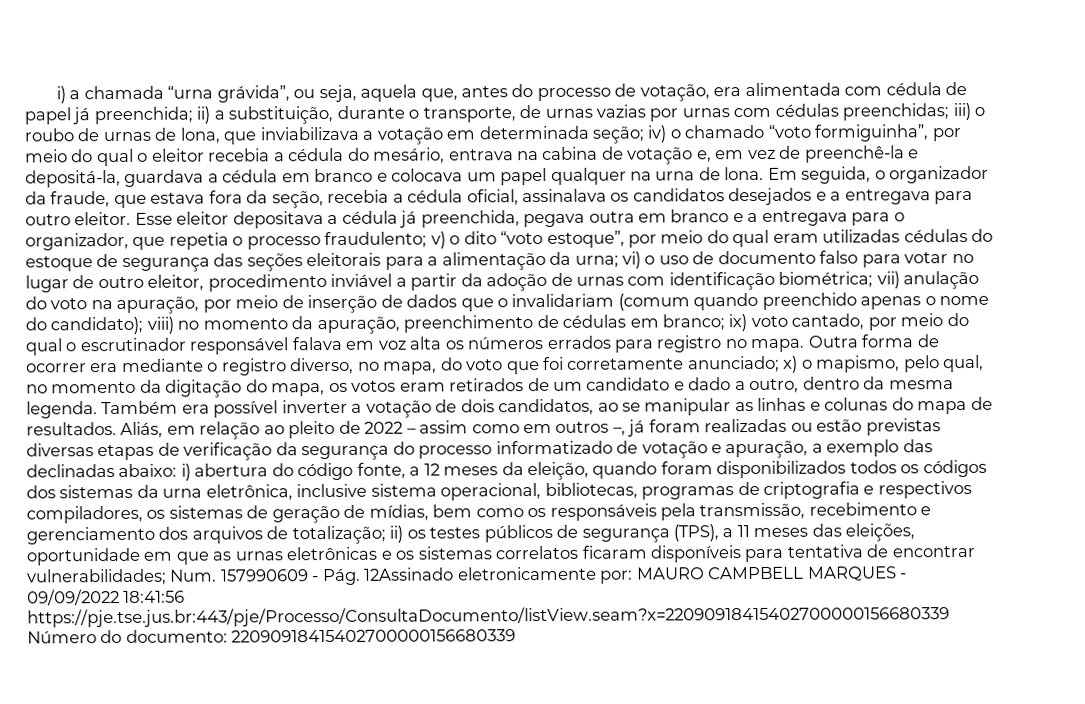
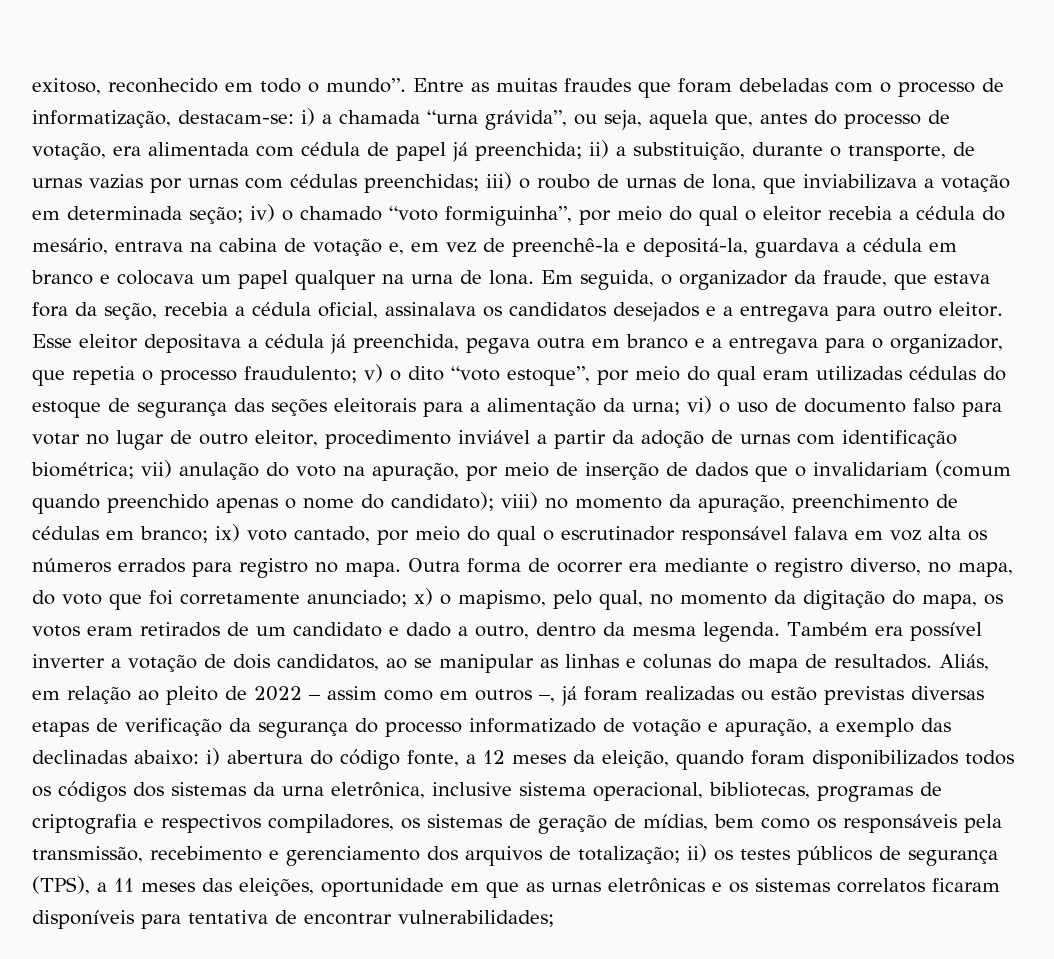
(55, 95) none -> [32,78,1004,98] [32,110,294,128] exitoso, reconhecido em todo o mundo”. Entre as muitas fraudes que foram debeladas com o processo de informatização, destacam-se:
[170,566,908,586] [27,588,186,606] [27,605,950,628] [27,629,517,644] Num. 157990609 - Pág. 12Assinado eletronicamente por: MAURO CAMPBELL MARQUES - 09/09/2022 18:41:56 https://pje.tse.jus.br:443/pje/Processo/ConsultaDocumento/listView.seam?x=22090918415402700000156680339 Número do documento: 22090918415402700000156680339 -> (554, 918) none

